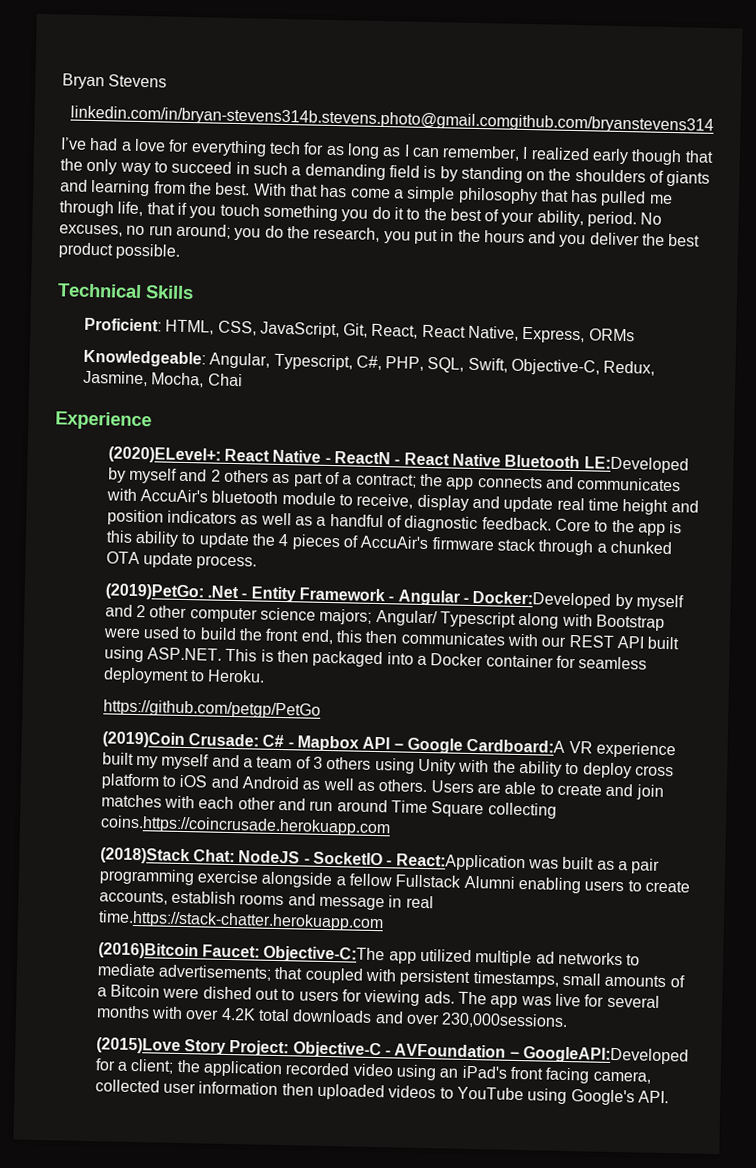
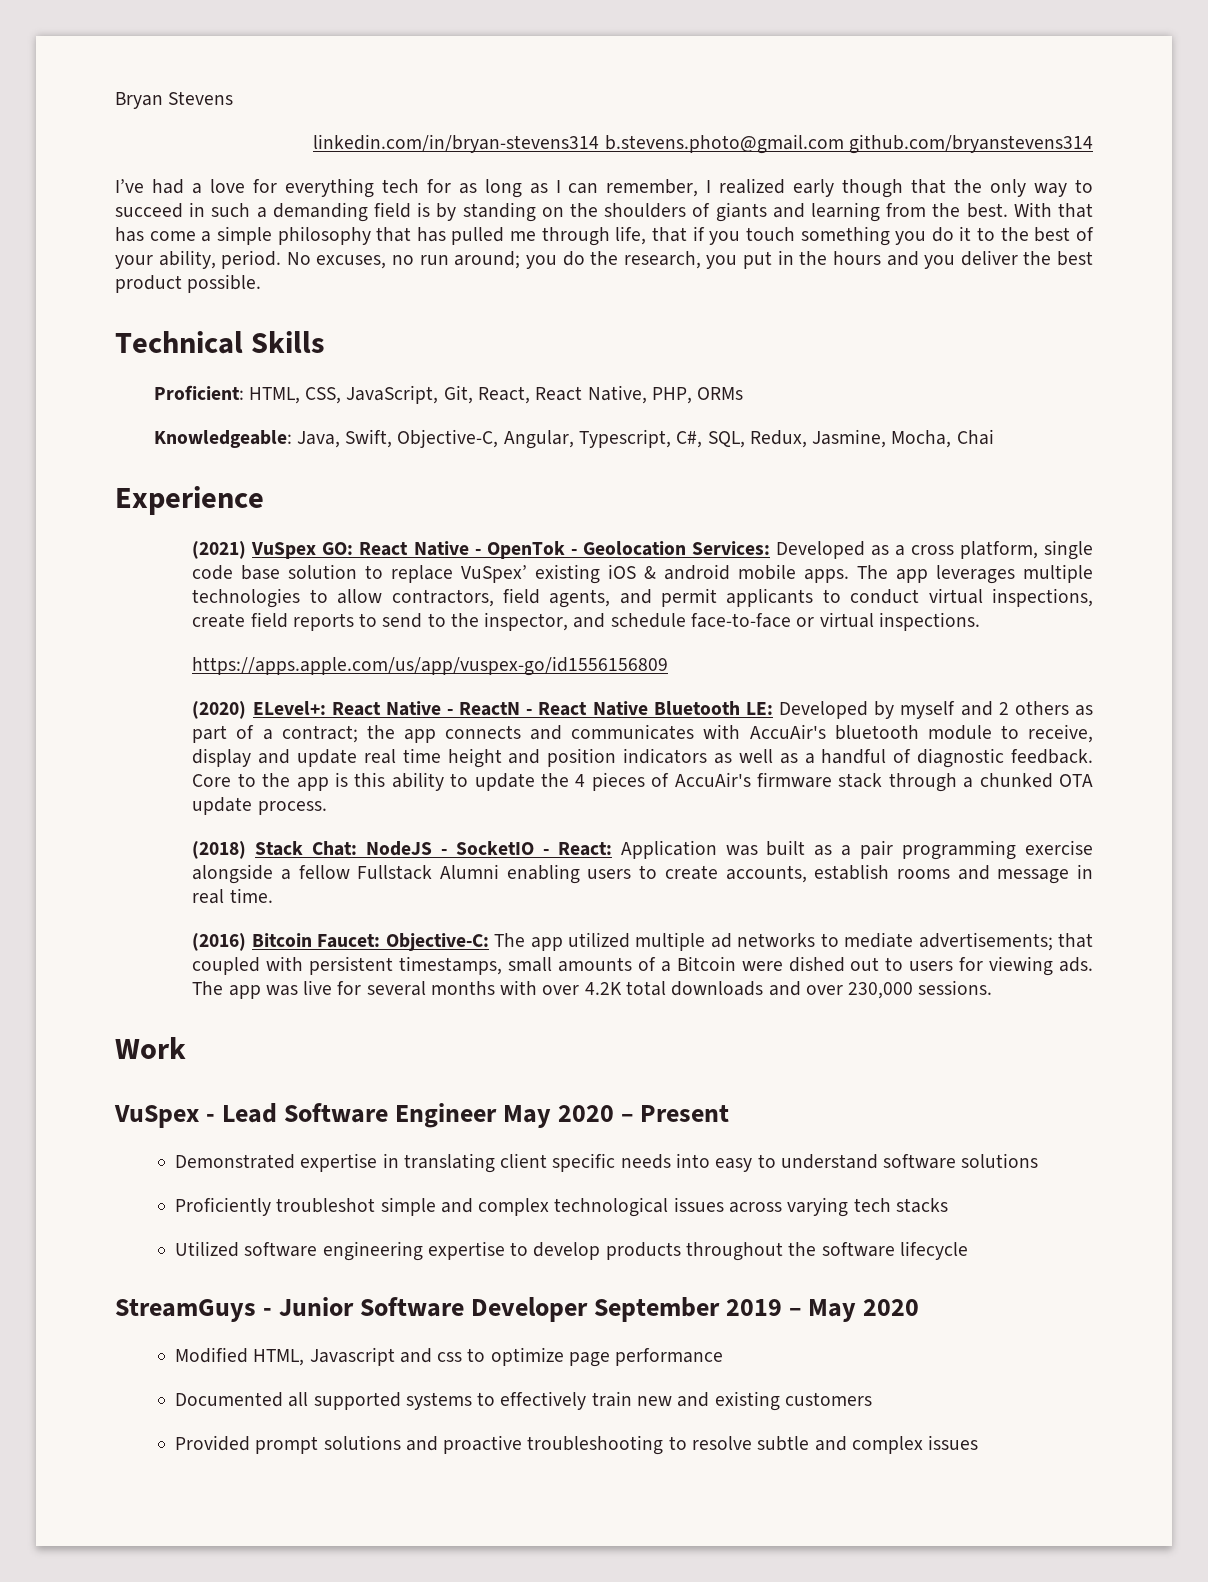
[70,105,714,134] linkedin.com/in/bryan-stevens314b.stevens.photo@gmail.comgithub.com/bryanstevens314 -> [313,134,1093,154] linkedin.com/in/bryan-stevens314 b.stevens.photo@gmail.com github.com/bryanstevens314
[522,326,586,344] Express, -> [651,387,692,404] PHP,
[209,352,601,376] Angular, Typescript, C#, PHP, SQL, Swift, Objective-C, -> [296,429,745,449] Java, Swift, Objective-C, Angular, Typescript, C#, SQL,
[107,446,221,464] (2020)ELevel+: -> [192,540,1093,560] [192,564,1094,584] [192,588,1093,608] [192,612,980,631] [192,656,669,676] [192,701,326,719] (2021) VuSpex GO: React Native - OpenTok - Geolocation Services: Developed as a cross platform, single code base solution to replace VuSpex’ existing iOS & android mobile apps. The app leverages multiple technologies to allow contractors, field agents, and permit applicants to conduct virtual inspections, create field reports to send to the inspector, and schedule face-to-face or virtual inspections. // https://apps.apple.com/us/app/vuspex-go/id1556156809 // (2020) ELevel+:
[583,456,689,474] LE:Developed -> [745,701,869,719] LE: Developed
[104,583,684,611] [104,604,665,631] [102,626,680,650] [103,646,648,670] [102,667,266,685] [102,699,321,719] [101,731,676,759] [101,752,674,779] [100,773,664,800] [100,794,557,819] [99,815,391,837] [99,847,190,865] (2019)PetGo: .Net - Entity Framework - Angular - Docker:Developed by myself and 2 other computer science majors; Angular/ Typescript along with Bootstrap were used to build the front end, this then communicates with our REST API built using ASP.NET. This is then packaged into a Docker container for seamless deployment to Heroku. // https://github.com/petgp/PetGo // (2019)Coin Crusade: C# - Mapbox API – Google Cardboard:A VR experience built my myself and a team of 3 others using Unity with the ability to deploy cross platform to iOS and Android as well as others. Users are able to create and join matches with each other and run around Time Square collecting coins.https://coincrusade.herokuapp.com // (2018)Stack -> [192,841,304,859] (2018) Stack
[395,853,526,872] React:Application -> [557,840,717,859] React: Application
[97,910,384,932] [97,942,386,964] time.https://stack-chatter.herokuapp.com // (2016)Bitcoin Faucet: Objective-C:The -> [229,888,273,903] [192,933,526,951] time. // (2016) Bitcoin Faucet: Objective-C: The
[441,1012,569,1030] [95,1037,689,1065] [94,1058,651,1084] [94,1079,669,1106] 230,000sessions. // (2015)Love Story Project: Objective-C - AVFoundation – GoogleAPI:Developed for a client; the application recorded video using an iPad's front facing camera, collected user information then uploaded videos to YouTube using Google's API. -> [848,980,993,999] [115,1037,186,1059] [114,1103,730,1128] [175,1153,1039,1173] [175,1197,948,1217] [175,1241,968,1261] [115,1297,920,1322] [175,1347,724,1367] [175,1391,872,1411] [175,1435,979,1455] 230,000 sessions. // Work // VuSpex - Lead Software Engineer May 2020 – Present // Demonstrated expertise in translating client specific needs into easy to understand software solutions // Proficiently troubleshot simple and complex technological issues across varying tech stacks // Utilized software engineering expertise to develop products throughout the software lifecycle // StreamGuys - Junior Software Developer September 2019 – May 2020 // Modified HTML, Javascript and css to optimize page performance // Documented all supported systems to effectively train new and existing customers // Provided prompt solutions and proactive troubleshooting to resolve subtle and complex issues

